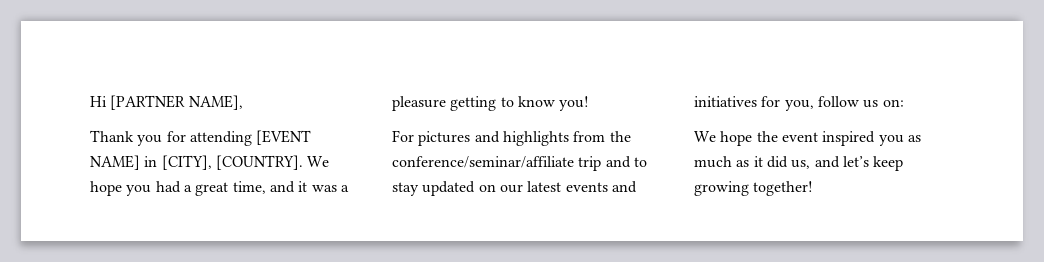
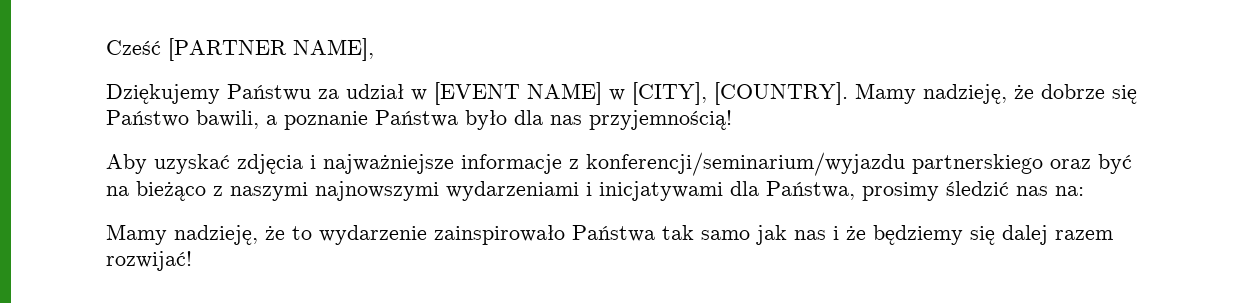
[90,96,107,107] Hi -> [106,40,161,55] Cześć
[90,130,252,146] Thank you for attending -> [106,84,427,104] Dziękujemy Państwu za udział w
[144,156,158,167] in -> [609,89,625,101] w
[307,156,330,167] [90,181,349,196] [392,96,590,111] [392,130,631,146] [392,156,647,171] [392,181,637,196] [694,96,904,111] [694,131,921,146] [694,156,904,171] [694,181,814,196] We hope you had a great time, and it was a pleasure getting to know you! // For pictures and highlights from the conference/seminar/affiliate trip and to stay updated on our latest events and initiatives for you, follow us on: // We hope the event inspired you as much as it did us, and let’s keep growing together! -> [855,83,1137,104] [106,110,732,130] [106,152,1132,176] [106,181,1084,201] [106,224,1113,245] [106,251,192,271] Mamy nadzieję, że dobrze się Państwo bawili, a poznanie Państwa było dla nas przyjemnością! // Aby uzyskać zdjęcia i najważniejsze informacje z konferencji/seminarium/wyjazdu partnerskiego oraz być na bieżąco z naszymi najnowszymi wydarzeniami i inicjatywami dla Państwa, prosimy śledzić nas na: // Mamy nadzieję, że to wydarzenie zainspirowało Państwa tak samo jak nas i że będziemy się dalej razem rozwijać!

